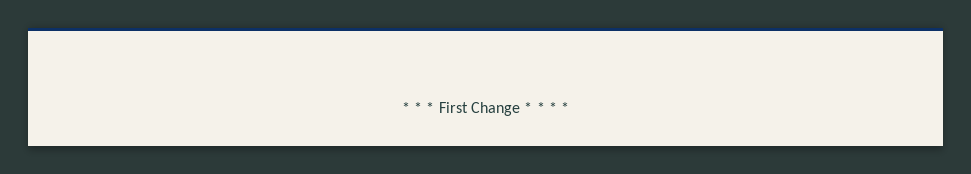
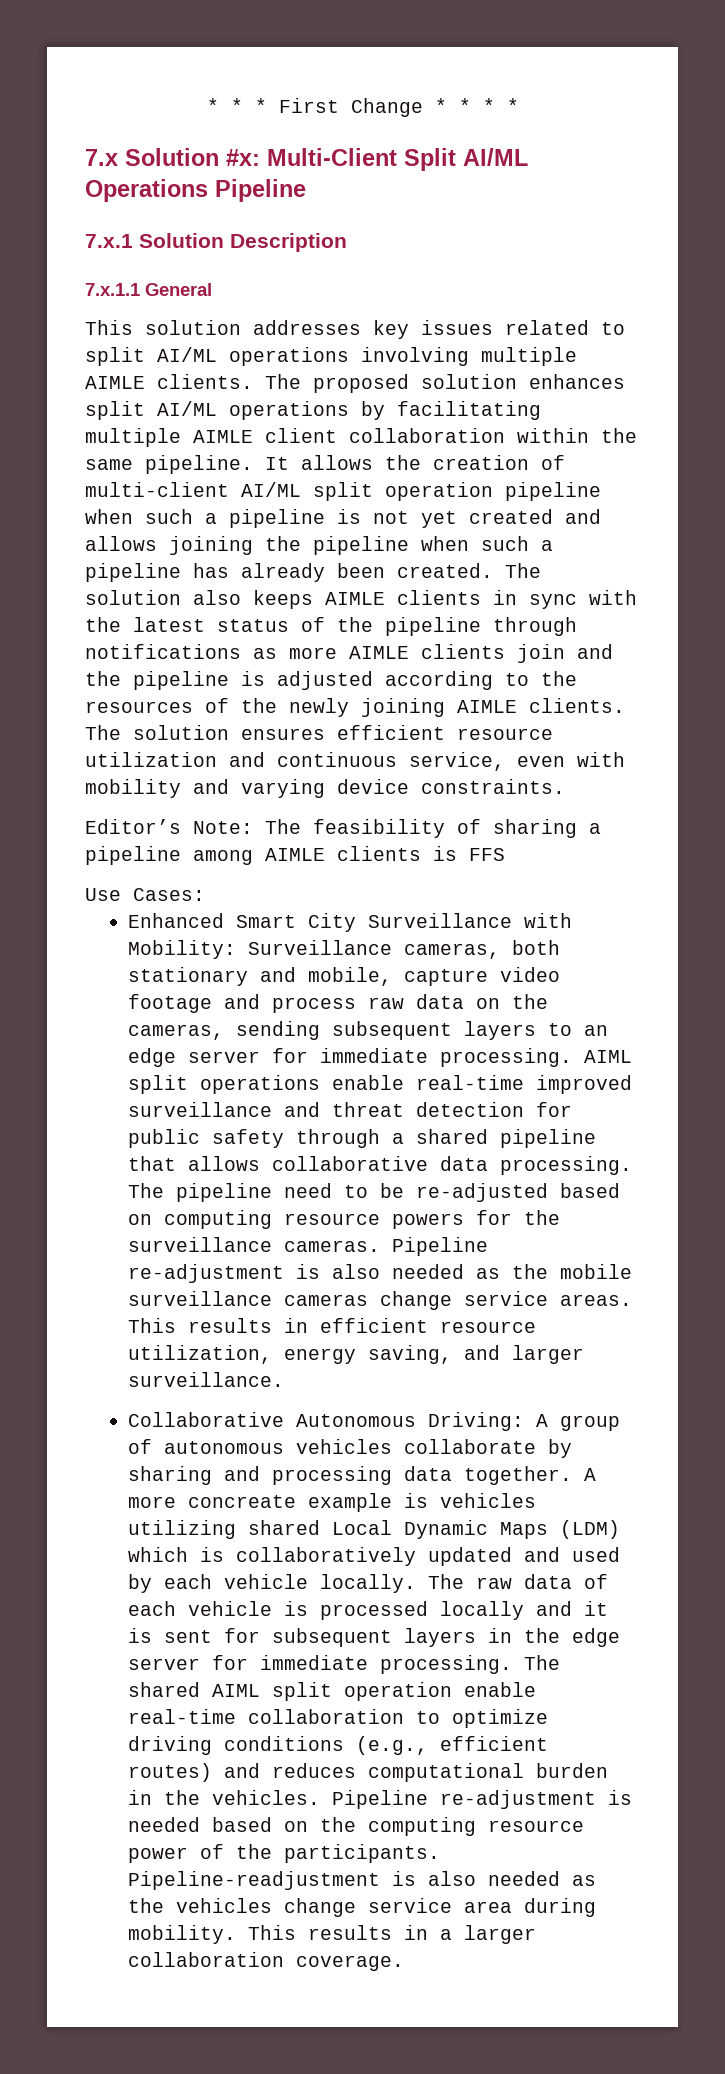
(570, 107) none -> [85,148,528,171] [85,179,306,202] [85,233,347,252] [85,283,212,296] [85,320,625,339] [85,347,577,366] [85,374,625,393] [85,401,541,420] [85,428,637,447] [85,455,565,474] [85,482,601,501] [85,509,601,528] [85,536,553,555] [85,563,541,582] [85,590,637,609] [85,617,577,636] [85,644,613,663] [85,671,577,690] [85,698,625,717] [85,725,553,740] [85,752,625,771] [85,779,565,798] [85,819,601,838] [85,846,505,865] [85,888,205,901] [127,913,572,932] [127,940,560,959] [127,967,560,986] [127,994,548,1013] [127,1021,608,1040] [127,1048,632,1067] [127,1075,632,1094] [127,1102,572,1117] [127,1129,596,1148] [127,1156,632,1175] [127,1183,620,1202] [127,1210,560,1229] [127,1237,488,1256] [127,1264,632,1283] [127,1291,632,1310] [127,1318,536,1333] [127,1345,584,1364] [127,1372,284,1387] [127,1412,620,1431] [127,1439,572,1458] [127,1466,596,1485] [127,1493,536,1512] [127,1520,620,1539] [127,1547,620,1566] [127,1574,608,1593] [127,1601,608,1620] [127,1628,620,1647] [127,1655,560,1674] [127,1682,536,1701] [127,1709,548,1728] [127,1736,548,1755] [127,1763,608,1782] [127,1790,632,1809] [127,1817,584,1836] [127,1844,440,1863] [127,1871,596,1890] [127,1898,596,1917] [127,1925,536,1944] [127,1952,404,1971] // 7.x Solution #x: Multi-Client Split AI/ML Operations Pipeline // 7.x.1 Solution Description // 7.x.1.1 General // This solution addresses key issues related to split AI/ML operations involving multiple AIMLE clients. The proposed solution enhances split AI/ML operations by facilitating multiple AIMLE client collaboration within the same pipeline. It allows the creation of multi-client AI/ML split operation pipeline when such a pipeline is not yet created and allows joining the pipeline when such a pipeline has already been created. The solution also keeps AIMLE clients in sync with the latest status of the pipeline through notifications as more AIMLE clients join and the pipeline is adjusted according to the resources of the newly joining AIMLE clients. The solution ensures efficient resource utilization and continuous service, even with mobility and varying device constraints. // Editor’s Note: The feasibility of sharing a pipeline among AIMLE clients is FFS // Use Cases: // Enhanced Smart City Surveillance with Mobility: Surveillance cameras, both stationary and mobile, capture video footage and process raw data on the cameras, sending subsequent layers to an edge server for immediate processing. AIML split operations enable real-time improved surveillance and threat detection for public safety through a shared pipeline that allows collaborative data processing. The pipeline need to be re-adjusted based on computing resource powers for the surveillance cameras. Pipeline re-adjustment is also needed as the mobile surveillance cameras change service areas. This results in efficient resource utilization, energy saving, and larger surveillance. // Collaborative Autonomous Driving: A group of autonomous vehicles collaborate by sharing and processing data together. A more concreate example is vehicles utilizing shared Local Dynamic Maps (LDM) which is collaboratively updated and used by each vehicle locally. The raw data of each vehicle is processed locally and it is sent for subsequent layers in the edge server for immediate processing. The shared AIML split operation enable real-time collaboration to optimize driving conditions (e.g., efficient routes) and reduces computational burden in the vehicles. Pipeline re-adjustment is needed based on the computing resource power of the participants. Pipeline-readjustment is also needed as the vehicles change service area during mobility. This results in a larger collaboration coverage.

